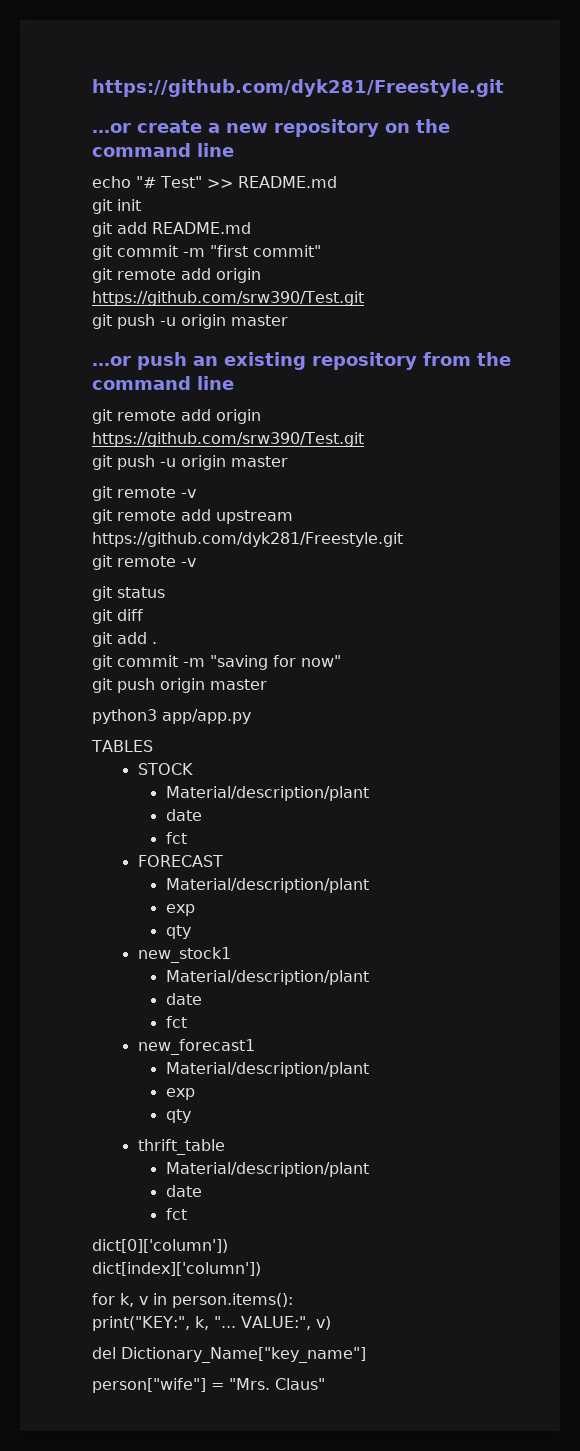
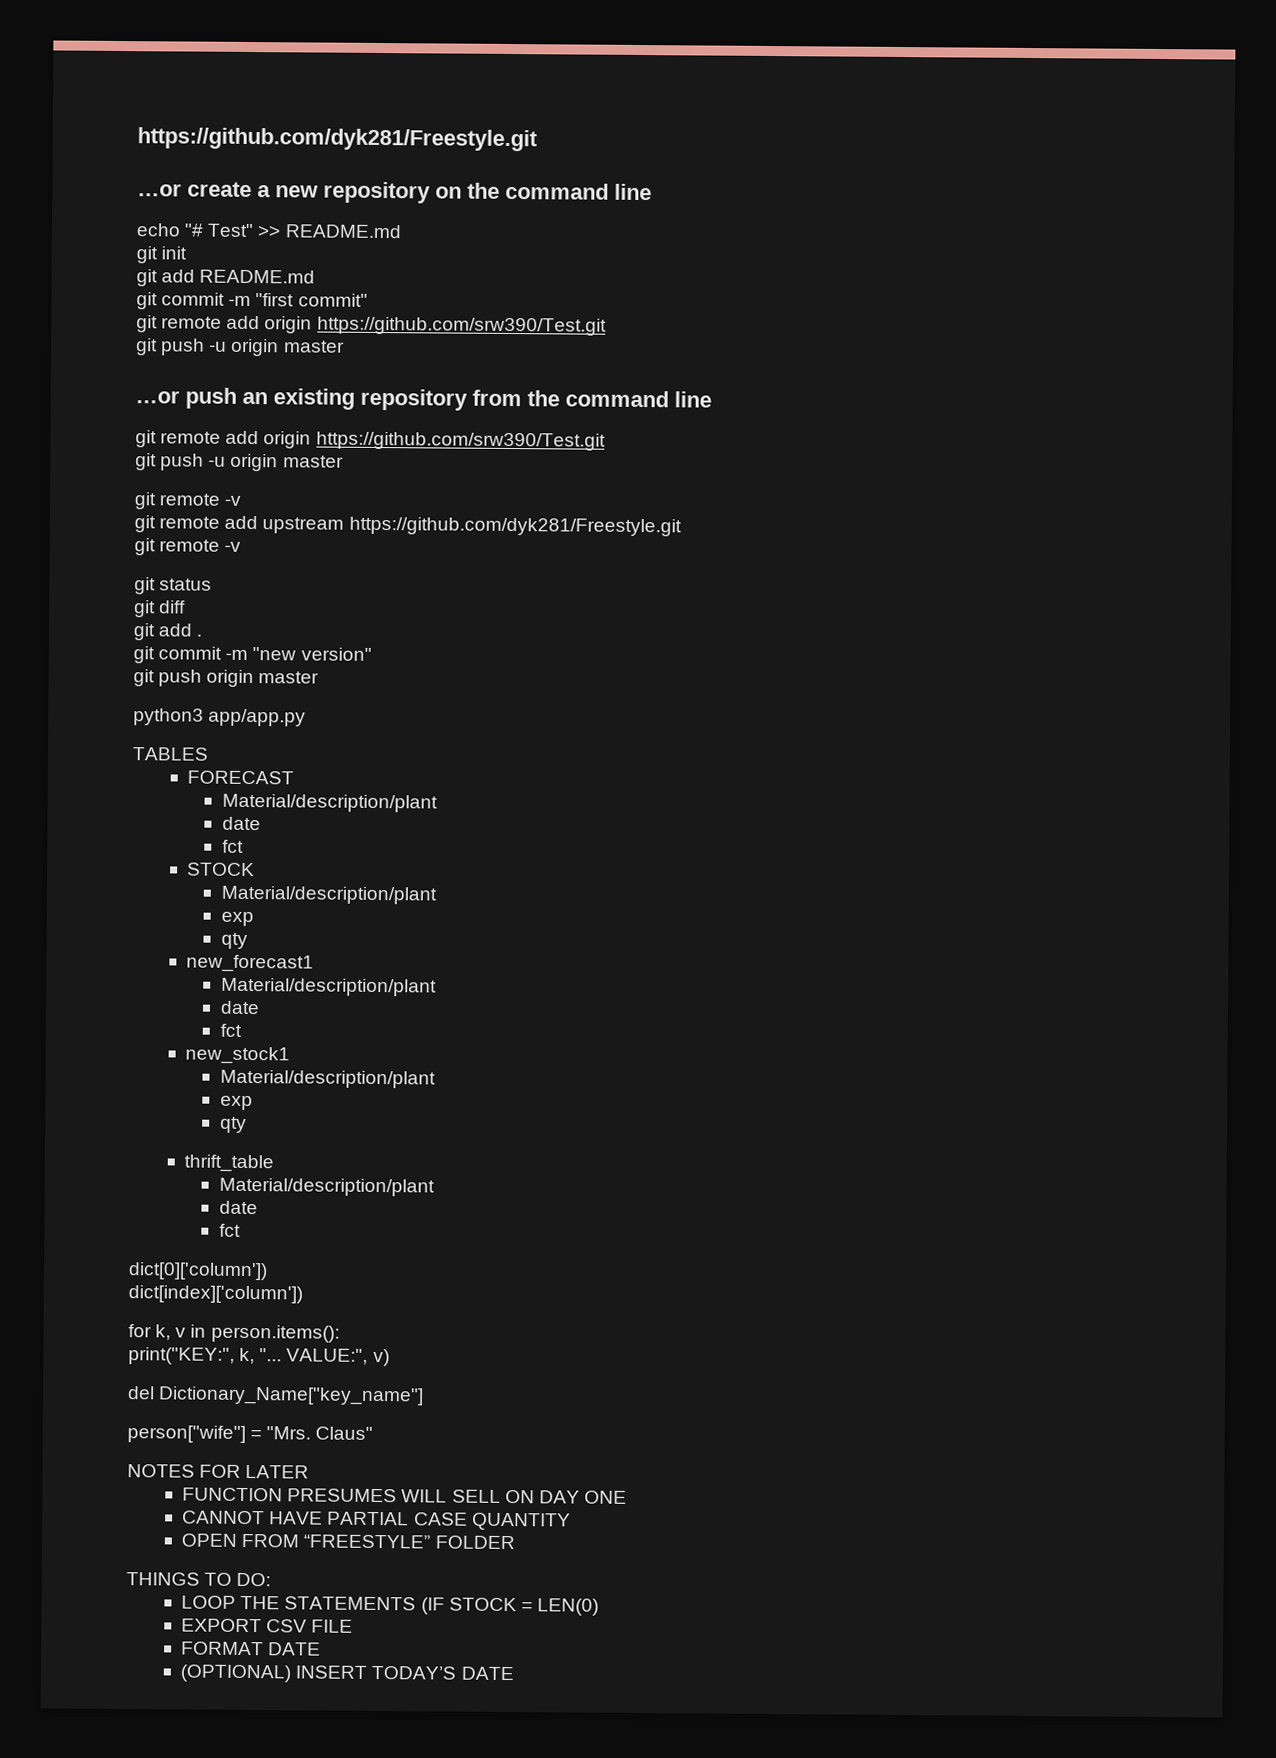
[210,655,341,670] "saving for now" -> [252,647,372,661] "new version"
[137,763,193,775] [165,786,369,801] [165,809,202,821] [165,832,187,844] [137,855,223,867] [165,878,369,893] [165,904,195,916] [165,925,191,939] [137,947,231,963] [165,970,369,985] [165,993,202,1005] [165,1016,187,1028] [137,1039,255,1055] STOCK // Material/description/plant // date // fct // FORECAST // Material/description/plant // exp // qty // new_stock1 // Material/description/plant // date // fct // new_forecast1 -> [187,770,295,785] [221,793,438,813] [221,816,261,831] [221,839,244,853] [187,862,256,877] [220,885,437,905] [220,911,254,927] [220,932,248,950] [186,954,315,973] [220,977,437,997] [219,1000,260,1015] [219,1023,242,1037] [185,1046,291,1065] FORECAST // Material/description/plant // date // fct // STOCK // Material/description/plant // exp // qty // new_forecast1 // Material/description/plant // date // fct // new_stock1
(325, 1384) none -> [127,1464,310,1479] [182,1487,628,1504] [182,1510,571,1531] [181,1533,515,1550] [126,1572,272,1587] [181,1595,600,1616] [181,1618,354,1633] [181,1641,322,1656] [180,1664,514,1683] // NOTES FOR LATER // FUNCTION PRESUMES WILL SELL ON DAY ONE // CANNOT HAVE PARTIAL CASE QUANTITY // OPEN FROM “FREESTYLE” FOLDER // THINGS TO DO: // LOOP THE STATEMENTS (IF STOCK = LEN(0) // EXPORT CSV FILE // FORMAT DATE // (OPTIONAL) INSERT TODAY’S DATE

